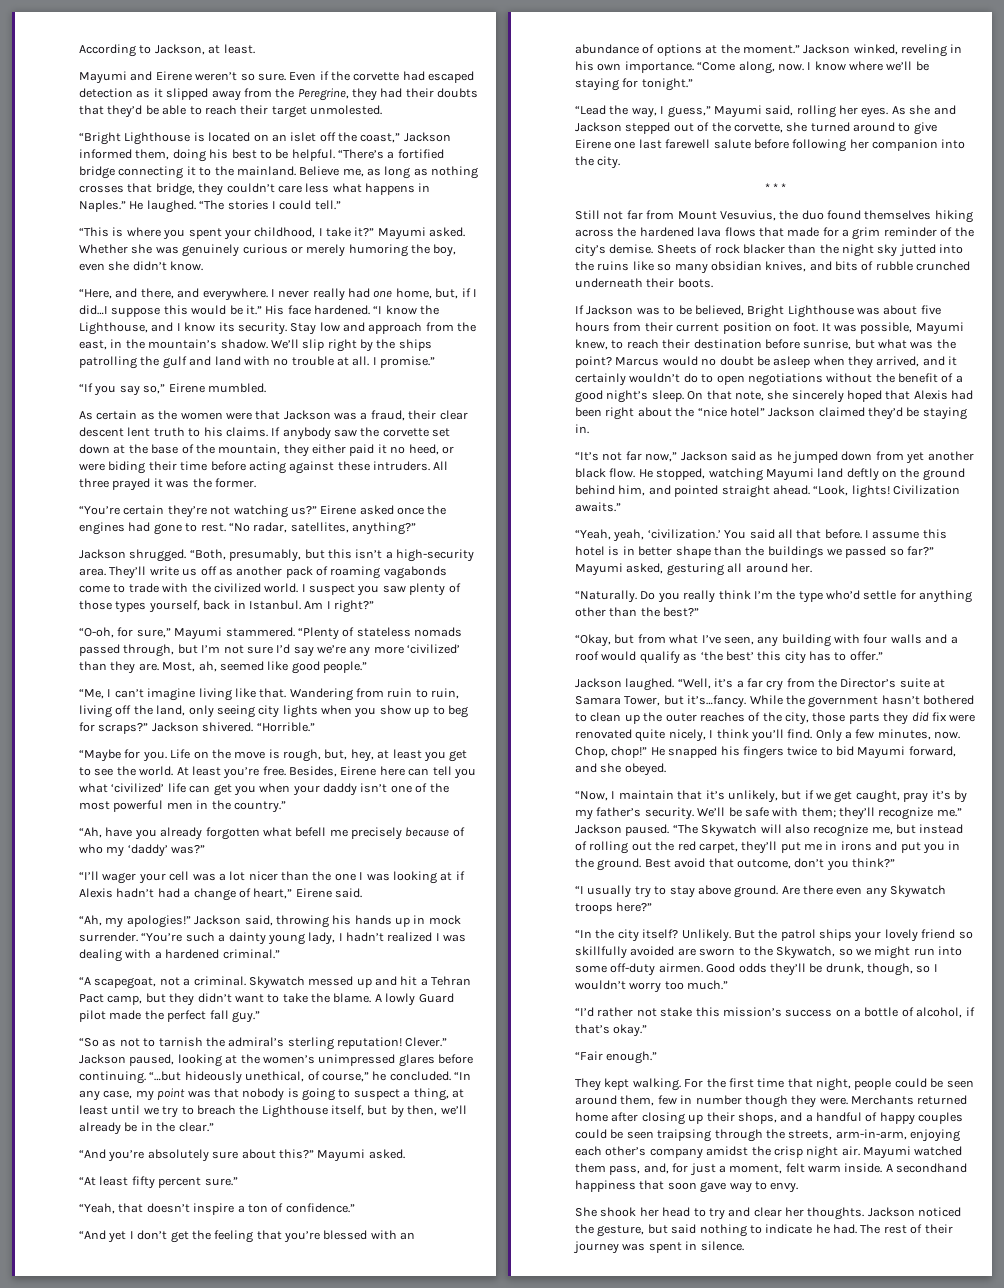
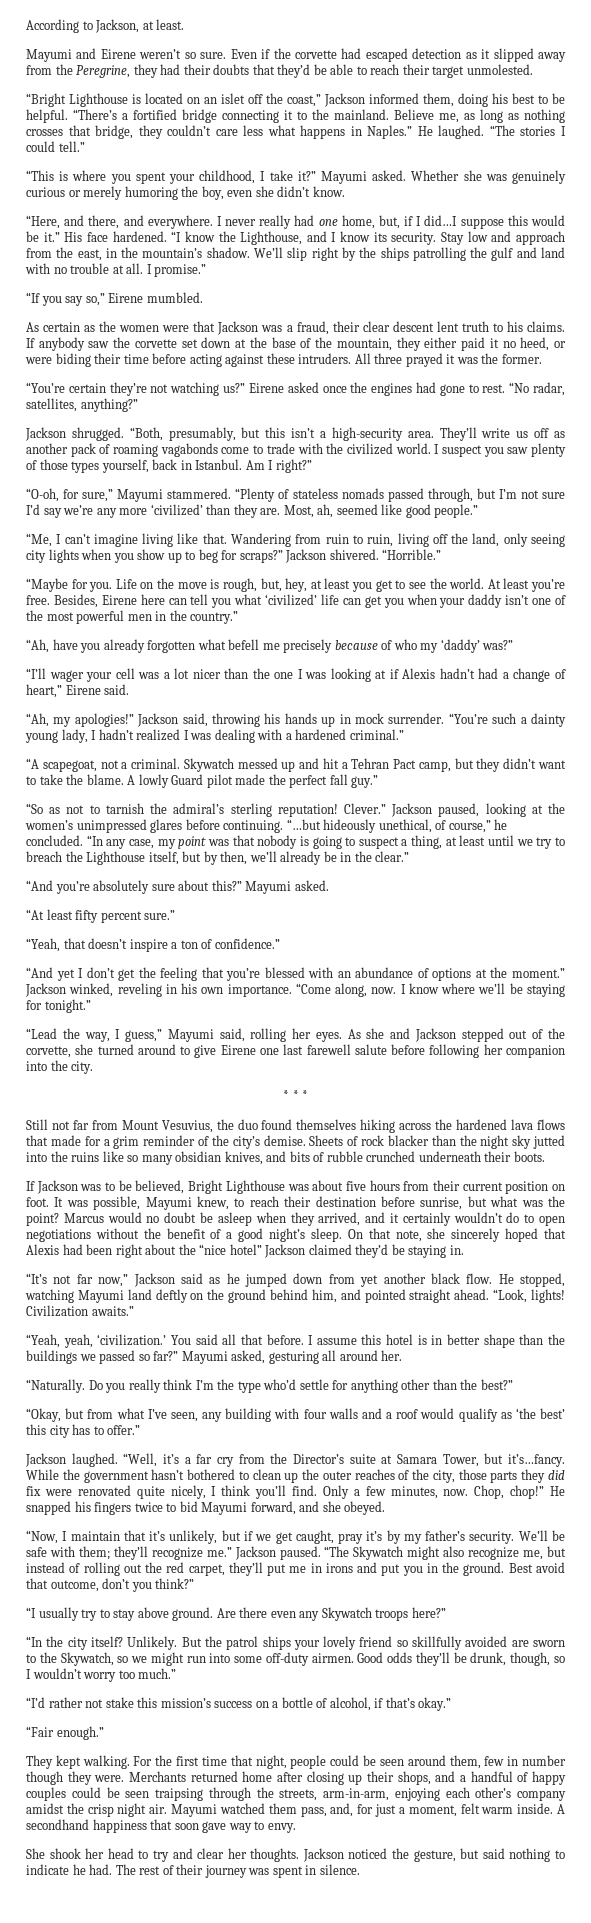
[760,824,782,833] will -> [407,1546,441,1560] might

